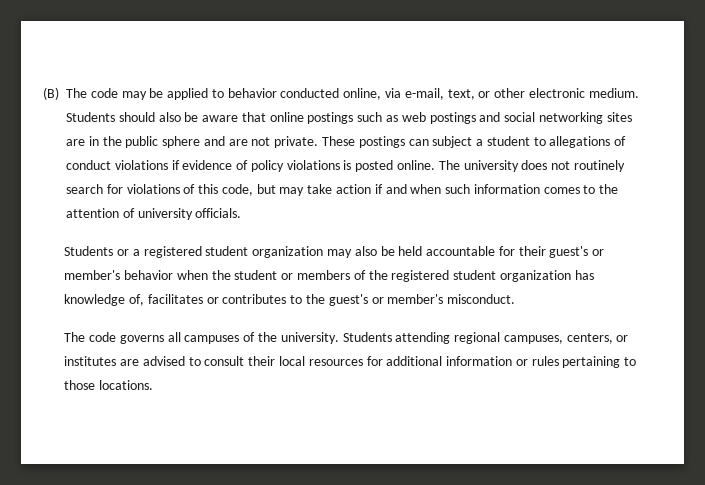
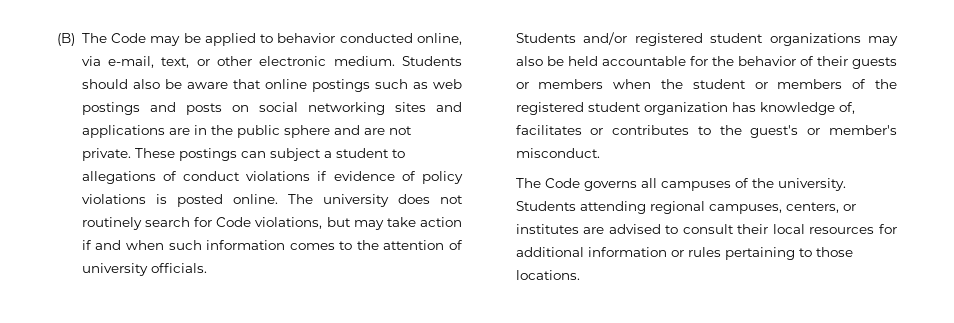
[90,88,118,98] code -> [111,33,147,43] Code
(501, 117) none -> [185,103,249,115] posts on
(632, 117) none -> [435,102,462,112] [81,125,165,138] and applications
[126,184,253,196] violations of this code, -> [216,217,323,229] Code violations,
[117,246,324,258] or a registered student organization -> [583,32,861,46] and/or registered student organizations
[518,246,605,258] [64,270,174,280] their guest's or member's behavior -> [711,56,897,69] [515,79,604,89] the behavior of their guests or members
[89,332,117,342] code -> [544,178,580,188] Code

